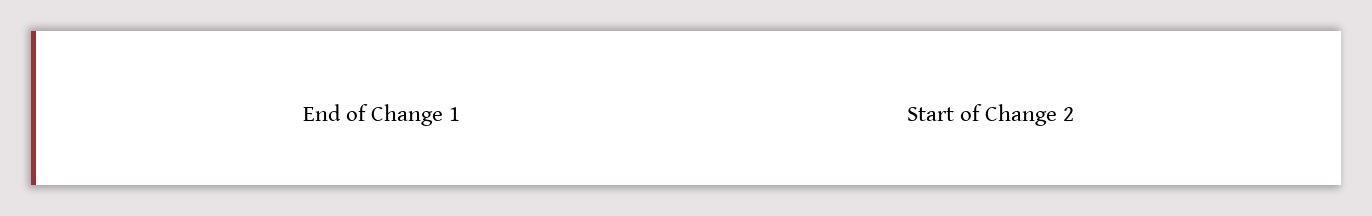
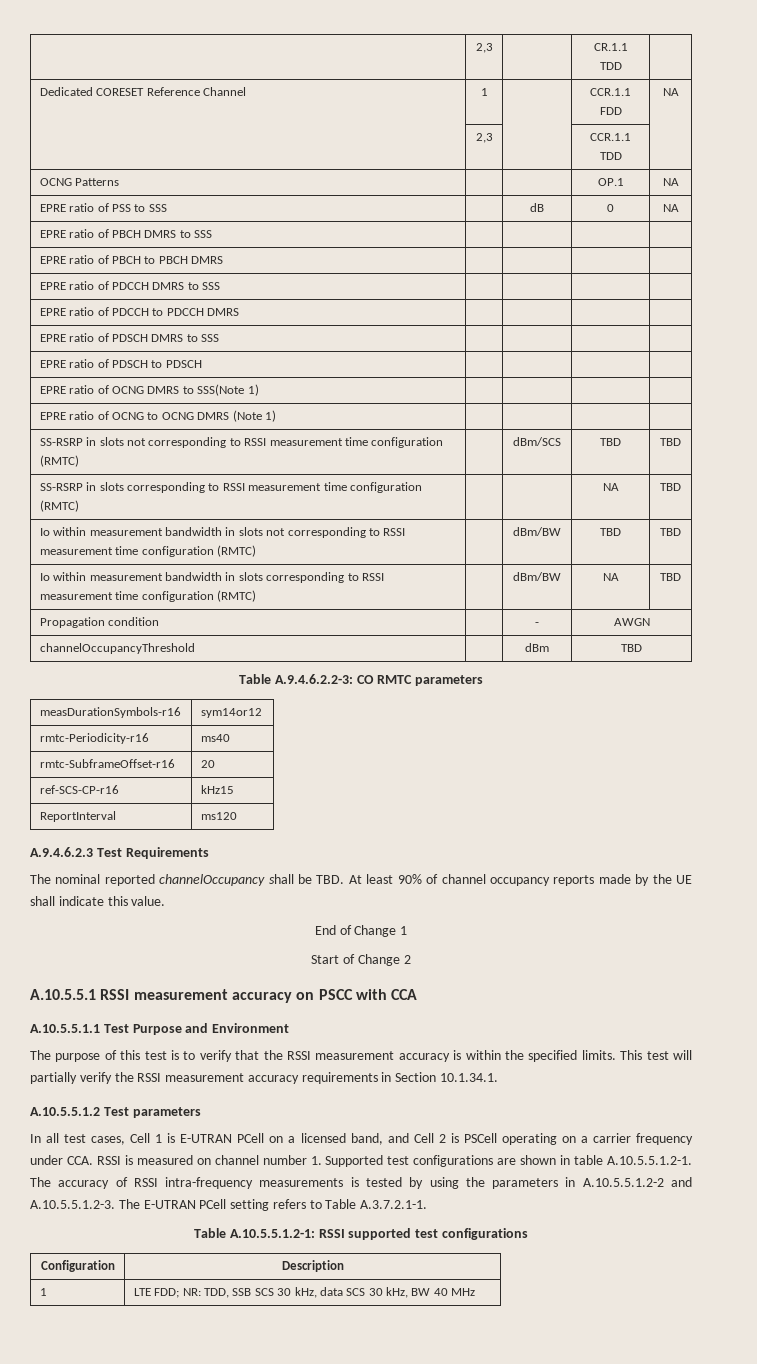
(302, 112) none -> [475,43,493,53] [593,43,628,51] [599,62,622,70] [39,87,247,96] [480,88,488,96] [590,88,631,96] [599,107,622,115] [662,88,679,96] [475,133,493,143] [590,133,631,141] [599,152,622,160] [39,178,120,186] [597,178,624,186] [662,178,679,186] [39,203,167,212] [530,203,544,212] [607,204,614,212] [662,204,679,212] [39,229,213,238] [39,255,224,264] [39,281,221,290] [39,307,240,316] [39,333,220,342] [39,359,202,368] [39,384,259,396] [39,410,276,422] [39,437,444,448] [39,455,79,467] [513,437,561,446] [600,438,621,446] [660,438,681,446] [39,482,422,493] [39,500,79,512] [602,483,619,491] [660,483,681,491] [39,527,406,538] [39,545,257,557] [513,527,561,536] [600,528,621,536] [660,528,681,536] [39,572,384,583] [39,590,257,602] [513,572,561,581] [602,573,619,581] [660,573,681,581] [39,617,160,628] [535,622,539,626] [613,618,650,626] [39,643,195,654] [525,643,549,652] [621,644,642,652] [239,674,483,686] [39,707,181,718] [200,708,262,718] [39,733,149,744] [200,734,230,742] [39,759,175,768] [200,760,215,768] [39,785,119,794] [200,785,234,794] [39,811,116,822] [200,812,237,820] [30,847,209,859] [30,874,692,886] [30,896,166,906] | 2,3 | | CR.1.1 TDD | // Dedicated CORESET Reference Channel | 1 | | CCR.1.1 FDD | NA // | 2,3 | | CCR.1.1 TDD | // OCNG Patterns | | | OP.1 | NA // EPRE ratio of PSS to SSS | | dB | 0 | NA // EPRE ratio of PBCH DMRS to SSS | | | | // EPRE ratio of PBCH to PBCH DMRS | | | | // EPRE ratio of PDCCH DMRS to SSS | | | | // EPRE ratio of PDCCH to PDCCH DMRS | | | | // EPRE ratio of PDSCH DMRS to SSS | | | | // EPRE ratio of PDSCH to PDSCH | | | | // EPRE ratio of OCNG DMRS to SSS(Note 1) | | | | // EPRE ratio of OCNG to OCNG DMRS (Note 1) | | | | // SS-RSRP in slots not corresponding to RSSI measurement time configuration (RMTC) | | dBm/SCS | TBD | TBD // SS-RSRP in slots corresponding to RSSI measurement time configuration (RMTC) | | | NA | TBD // Io within measurement bandwidth in slots not corresponding to RSSI measurement time configuration (RMTC) | | dBm/BW | TBD | TBD // Io within measurement bandwidth in slots corresponding to RSSI measurement time configuration (RMTC) | | dBm/BW | NA | TBD // Propagation condition | | - | AWGN // channelOccupancyThreshold | | dBm | TBD // Table A.9.4.6.2.2-3: CO RMTC parameters // measDurationSymbols-r16 | sym14or12 // rmtc-Periodicity-r16 | ms40 // rmtc-SubframeOffset-r16 | 20 // ref-SCS-CP-r16 | kHz15 // ReportInterval | ms120 // A.9.4.6.2.3 Test Requirements // The nominal reported channelOccupancy shall be TBD. At least 90% of channel occupancy reports made by the UE shall indicate this value. //
(1075, 114) none -> [30,989,418,1003] [30,1023,290,1035] [30,1050,692,1062] [30,1072,499,1084] [30,1107,201,1118] [30,1133,693,1145] [30,1155,692,1167] [30,1177,693,1189] [30,1199,428,1211] [194,1228,528,1240] [40,1260,115,1272] [281,1260,344,1272] [39,1288,47,1296] [133,1287,476,1298] // A.10.5.5.1 RSSI measurement accuracy on PSCC with CCA // A.10.5.5.1.1 Test Purpose and Environment // The purpose of this test is to verify that the RSSI measurement accuracy is within the specified limits. This test will partially verify the RSSI measurement accuracy requirements in Section 10.1.34.1. // A.10.5.5.1.2 Test parameters // In all test cases, Cell 1 is E-UTRAN PCell on a licensed band, and Cell 2 is PSCell operating on a carrier frequency under CCA. RSSI is measured on channel number 1. Supported test configurations are shown in table A.10.5.5.1.2-1. The accuracy of RSSI intra-frequency measurements is tested by using the parameters in A.10.5.5.1.2-2 and A.10.5.5.1.2-3. The E-UTRAN PCell setting refers to Table A.3.7.2.1-1. // Table A.10.5.5.1.2-1: RSSI supported test configurations // Configuration | Description // 1 | LTE FDD; NR: TDD, SSB SCS 30 kHz, data SCS 30 kHz, BW 40 MHz

